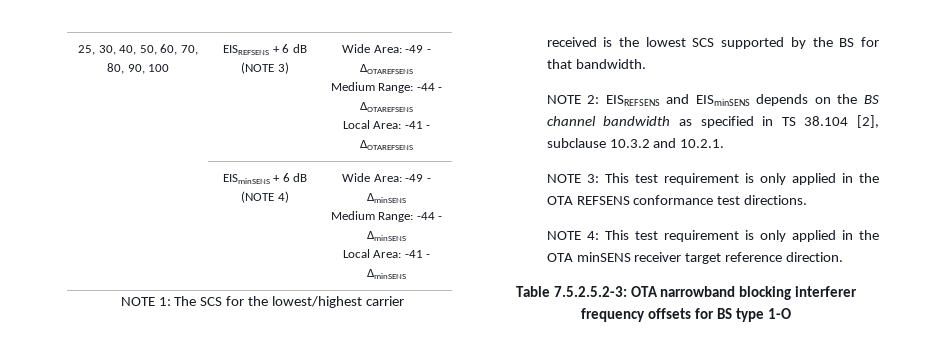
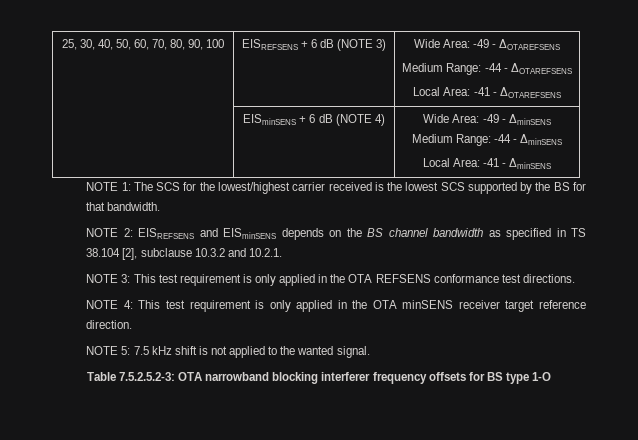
(844, 257) none -> [86,346,370,358] // NOTE 5: 7.5 kHz shift is not applied to the wanted signal.

